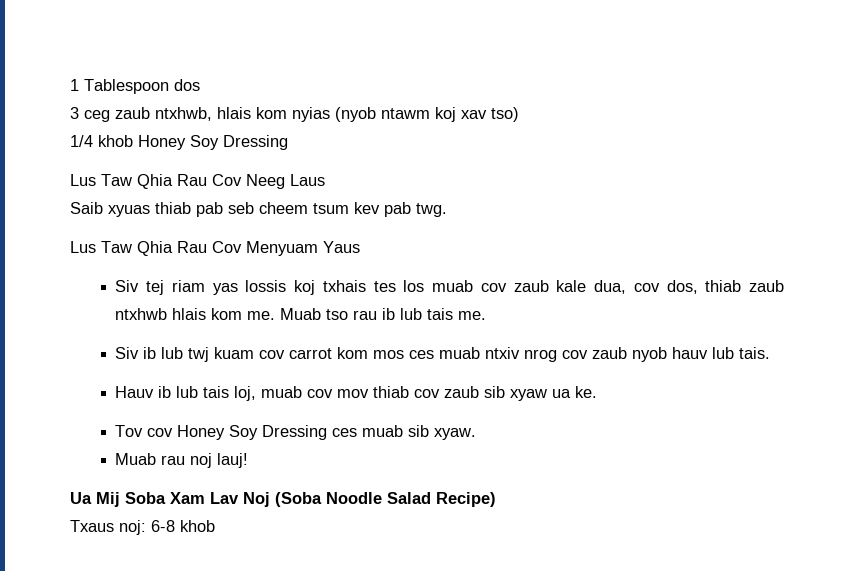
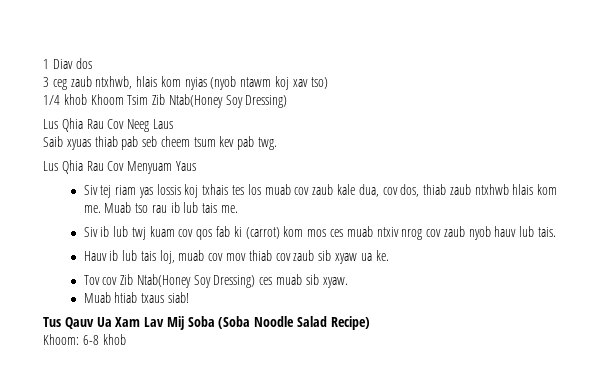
[84,79,169,94] Tablespoon -> [52,59,73,69] Diav
[138,135,288,150] [70,174,132,186] Honey Soy Dressing // Lus Taw -> [90,94,288,108] [43,119,58,129] Khoom Tsim Zib Ntab(Honey Soy Dressing) // Lus
[101,241,132,253] Taw -> (58, 166) none
[289,348,333,359] carrot -> [196,226,280,240] qos fab ki (carrot)
[177,425,328,440] Honey Soy Dressing -> [120,274,256,288] Zib Ntab(Honey Soy Dressing)
[161,453,249,468] [70,492,270,507] rau noj lauj! // Ua Mij Soba Xam Lav Noj -> [114,292,189,303] [43,316,215,330] htiab txaus siab! // Tus Qauv Ua Xam Lav Mij Soba
[70,520,146,535] Txaus noj: -> [43,334,79,345] Khoom:

